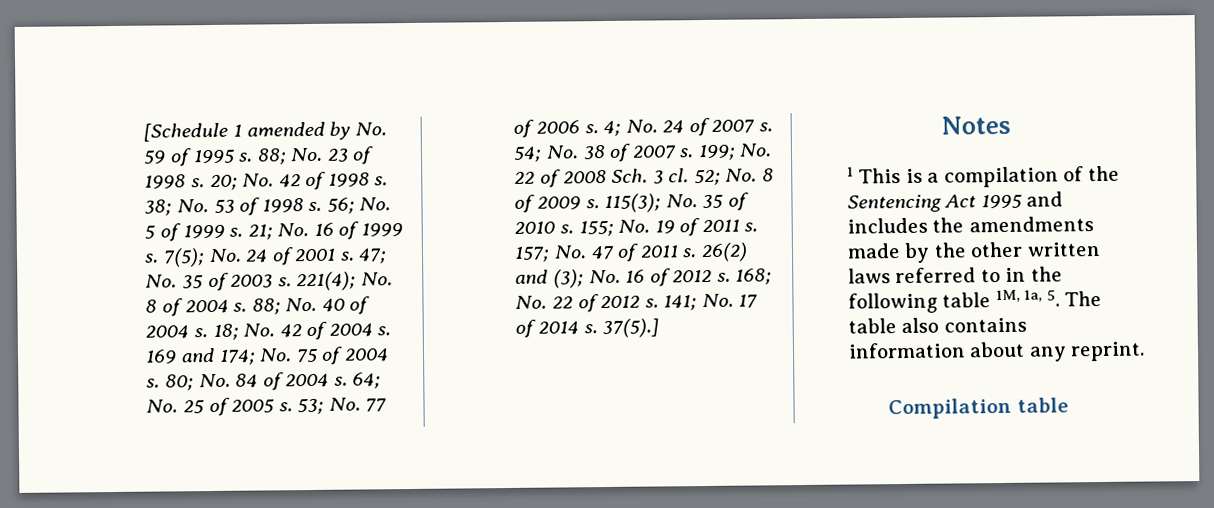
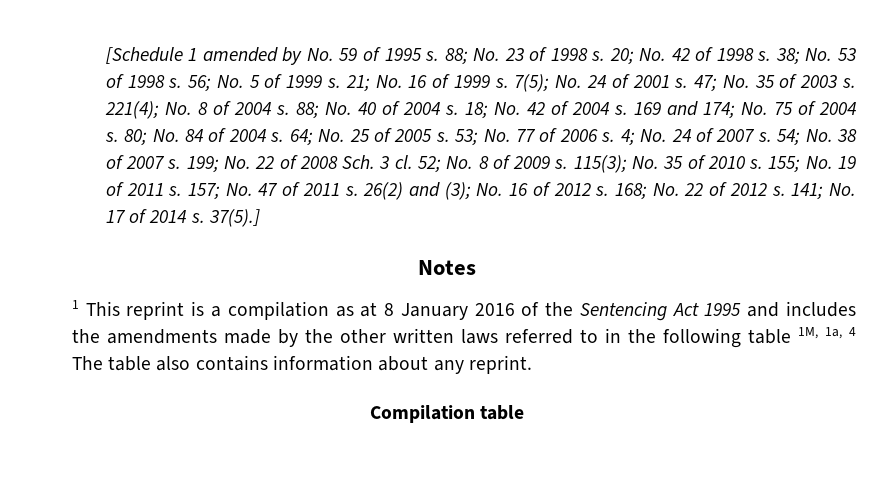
(902, 176) none -> [126,301,185,320] reprint
(1059, 177) none -> [335,302,515,320] as at 8 January 2016
[1046,289,1060,307] 5. -> [849,327,857,336] 4

